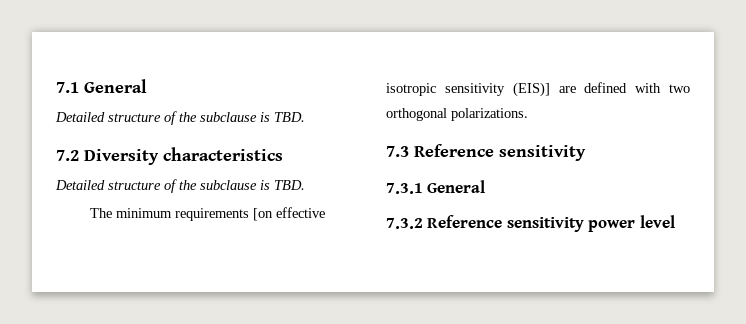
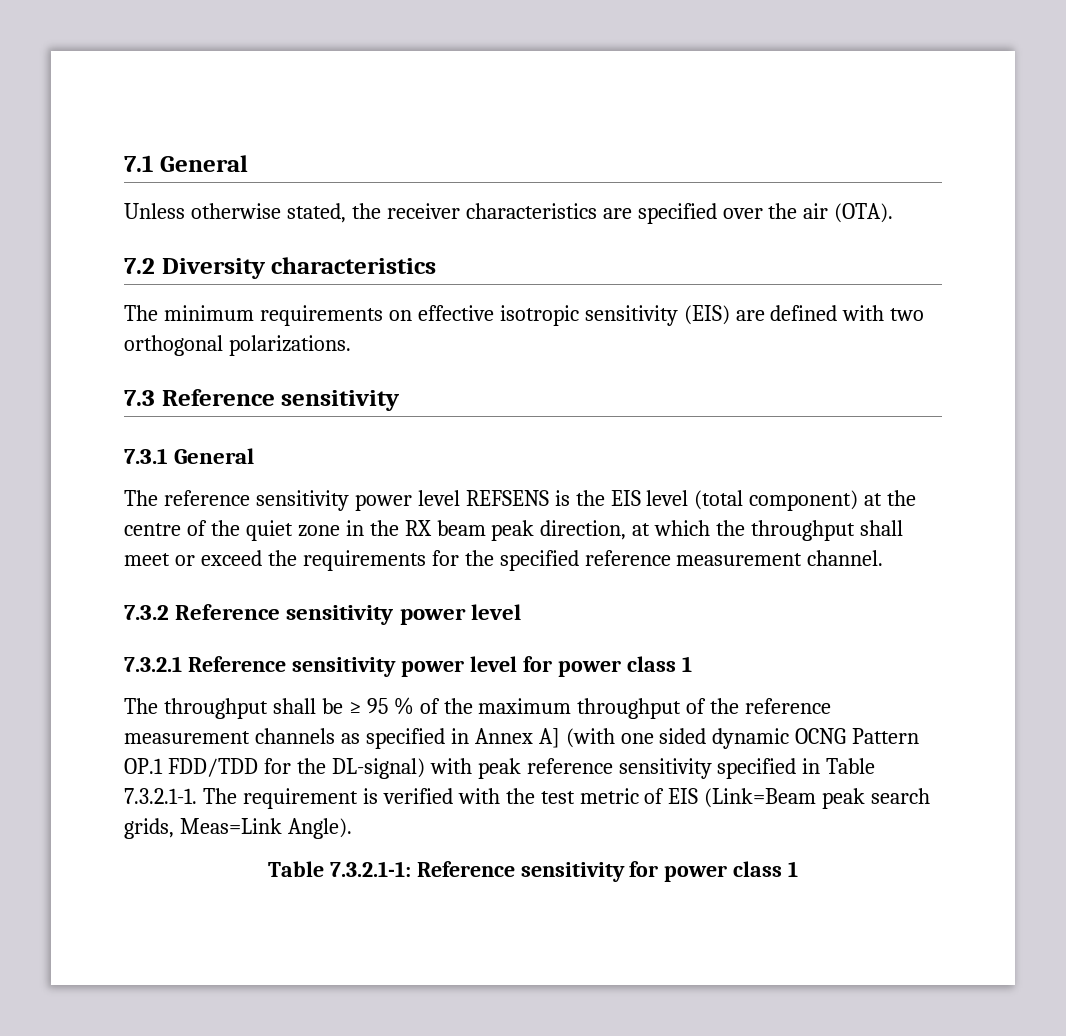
[55,111,305,125] [56,147,283,165] [55,179,305,193] Detailed structure of the subclause is TBD. // 7.2 Diversity characteristics // Detailed structure of the subclause is TBD. -> [124,203,894,224] [124,257,437,279] Unless otherwise stated, the receiver characteristics are specified over the air (OTA). // 7.2 Diversity characteristics
[252,208,273,221] [on -> [388,310,412,321] on
[512,82,550,97] (EIS)] -> [683,305,730,325] (EIS)
(486, 186) none -> [124,490,917,511] [124,520,904,541] [124,550,884,571] // The reference sensitivity power level REFSENS is the EIS level (total component) at the centre of the quiet zone in the RX beam peak direction, at which the throughput shall meet or exceed the requirements for the specified reference measurement channel.
(675, 221) none -> [124,656,692,677] [124,697,832,719] [124,728,920,749] [124,758,876,779] [124,788,931,809] [124,818,352,839] [267,861,799,882] // 7.3.2.1 Reference sensitivity power level for power class 1 // The throughput shall be ≥ 95 % of the maximum throughput of the reference measurement channels as specified in Annex A] (with one sided dynamic OCNG Pattern OP.1 FDD/TDD for the DL-signal) with peak reference sensitivity specified in Table 7.3.2.1-1. The requirement is verified with the test metric of EIS (Link=Beam peak search grids, Meas=Link Angle). // Table 7.3.2.1-1: Reference sensitivity for power class 1

